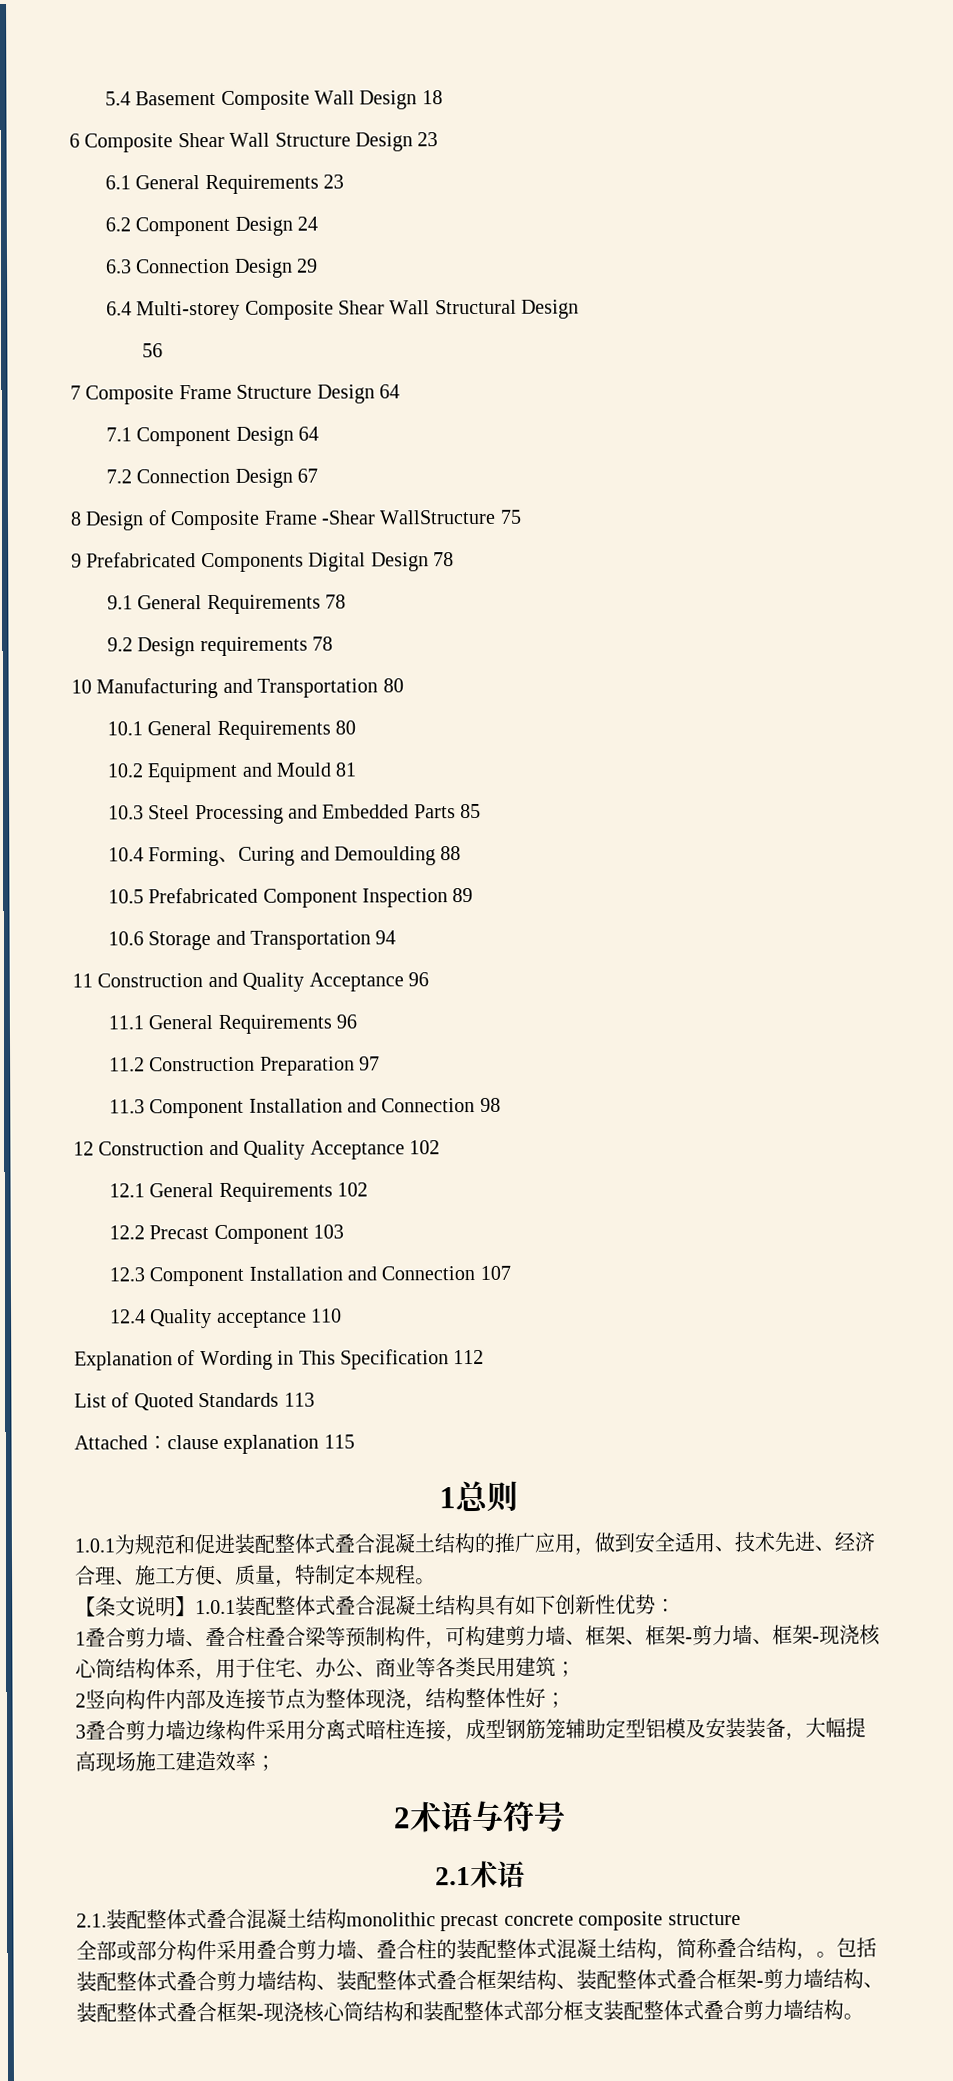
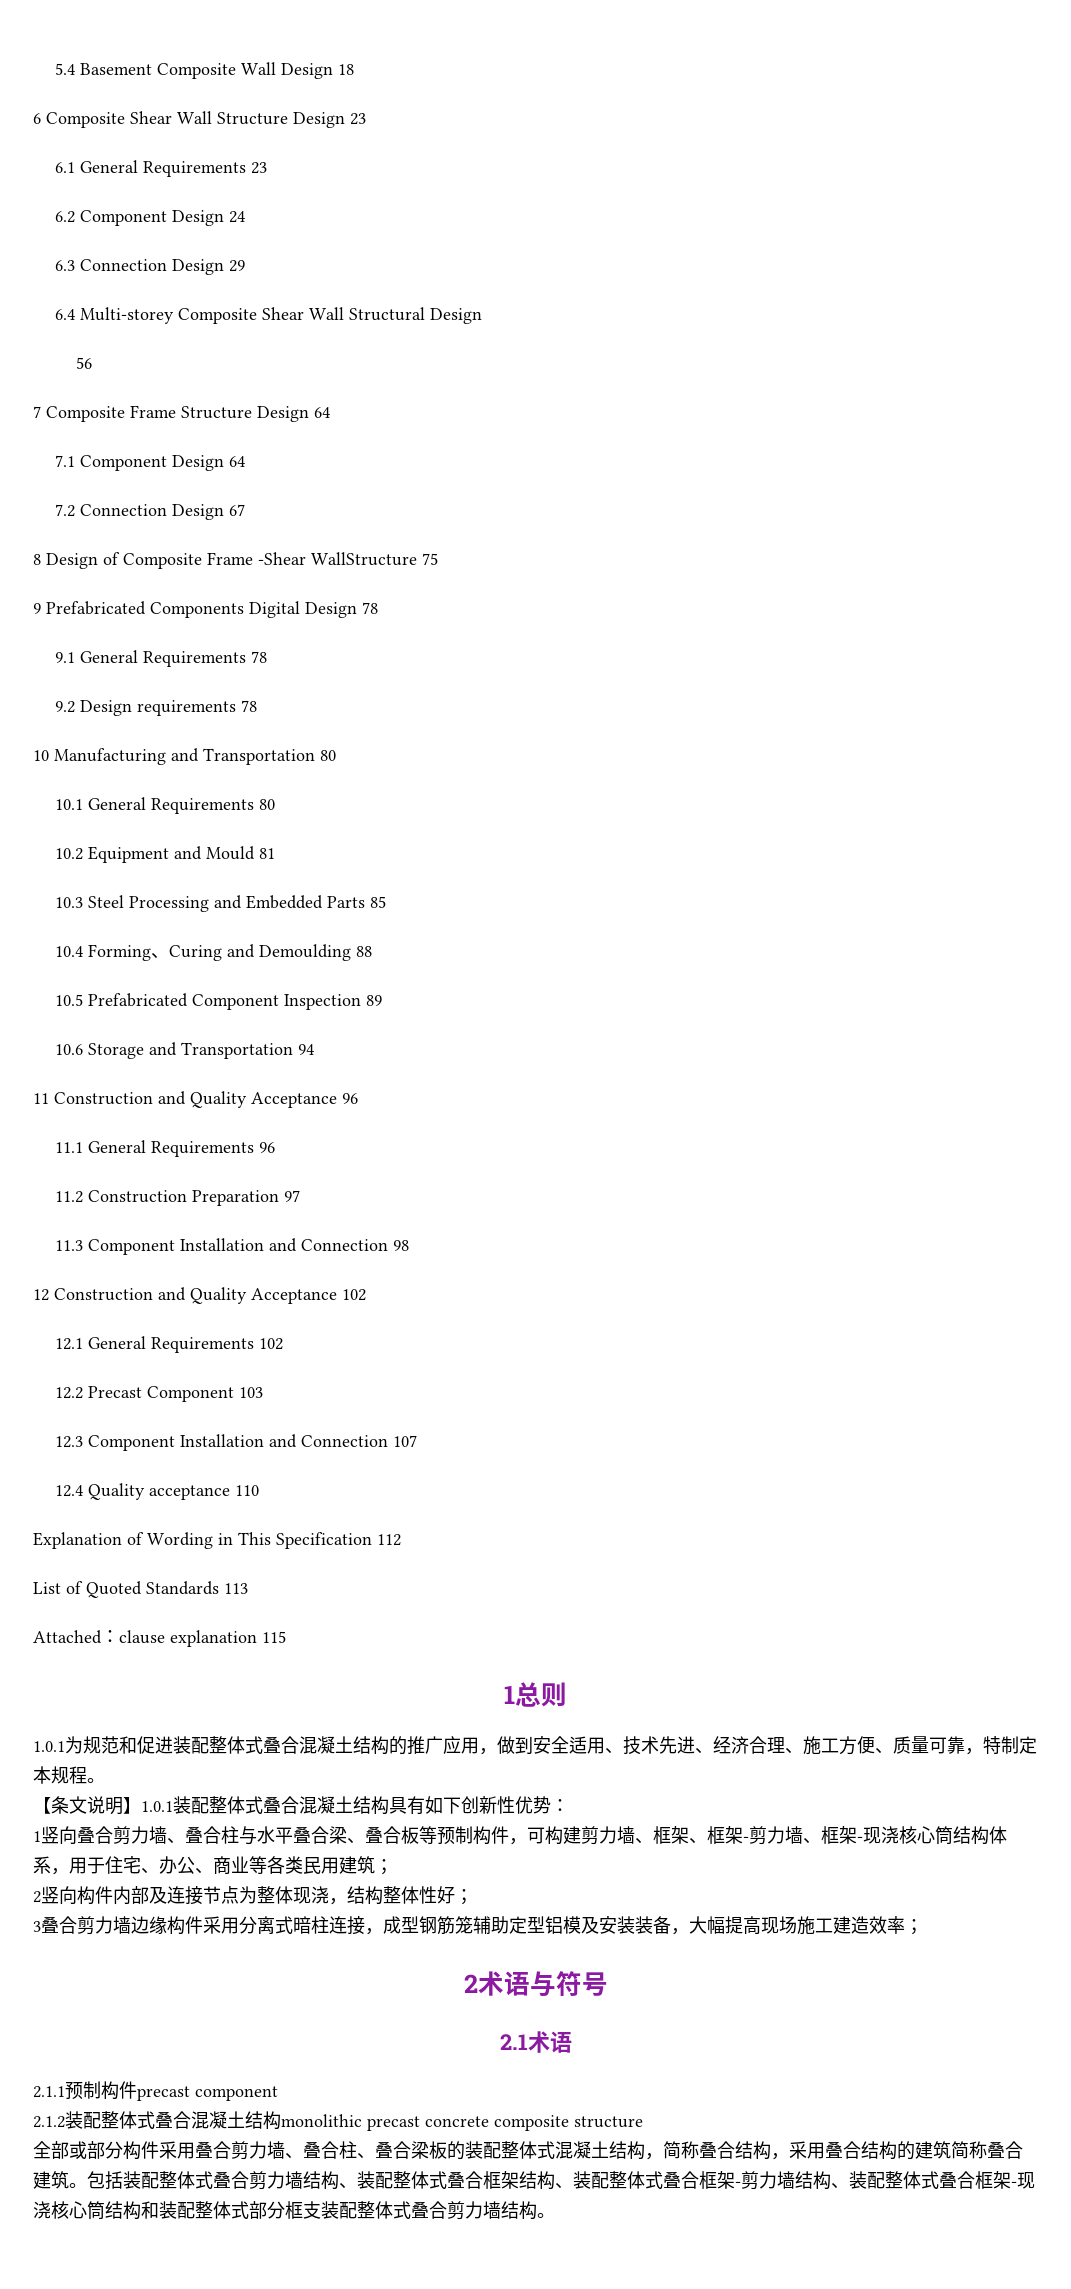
(276, 1574) none -> [929,1736,965,1754] 可靠
[85,1626,327,1648] 叠合剪力墙、叠合柱叠合梁 -> [41,1826,419,1845] 竖向叠合剪力墙、叠合柱与水平叠合梁、叠合板
[76,1913,107,1928] 2.1. -> [33,2081,278,2101] [33,2116,65,2128] 2.1.1预制构件precast component // 2.1.2
(437, 1949) none -> [357,2141,447,2159] 、叠合梁板
(817, 1956) none -> [789,2141,1023,2160] [33,2171,69,2189] 采用叠合结构的建筑简称叠合建筑

